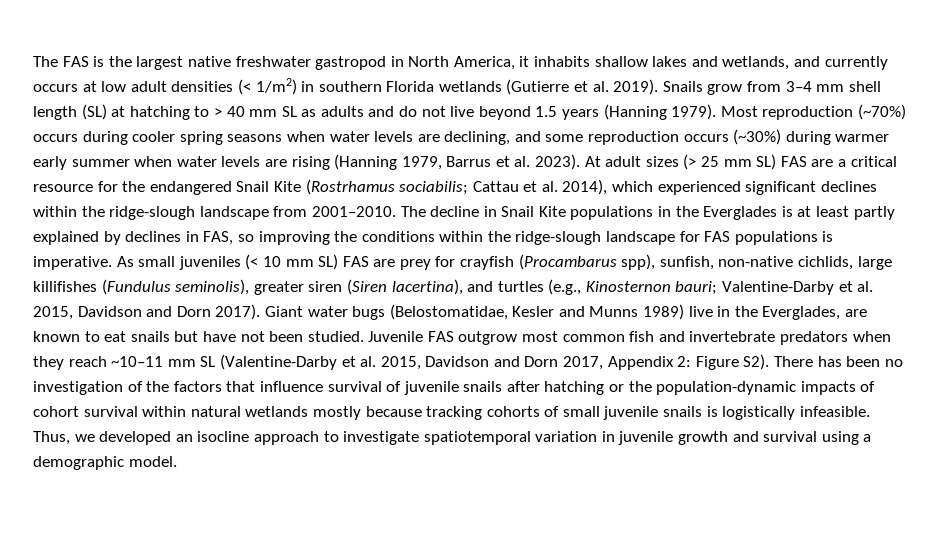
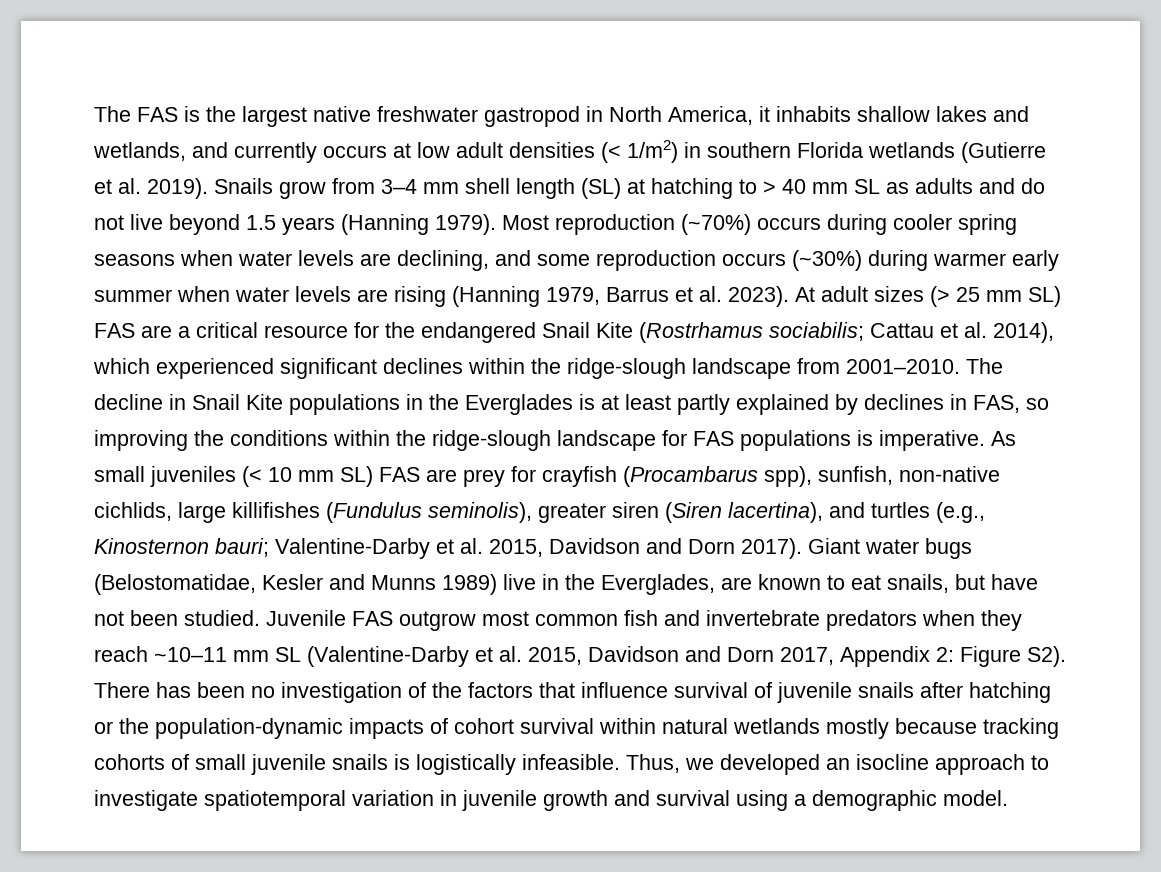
[130,331,170,342] snails -> [887,574,949,593] snails,

